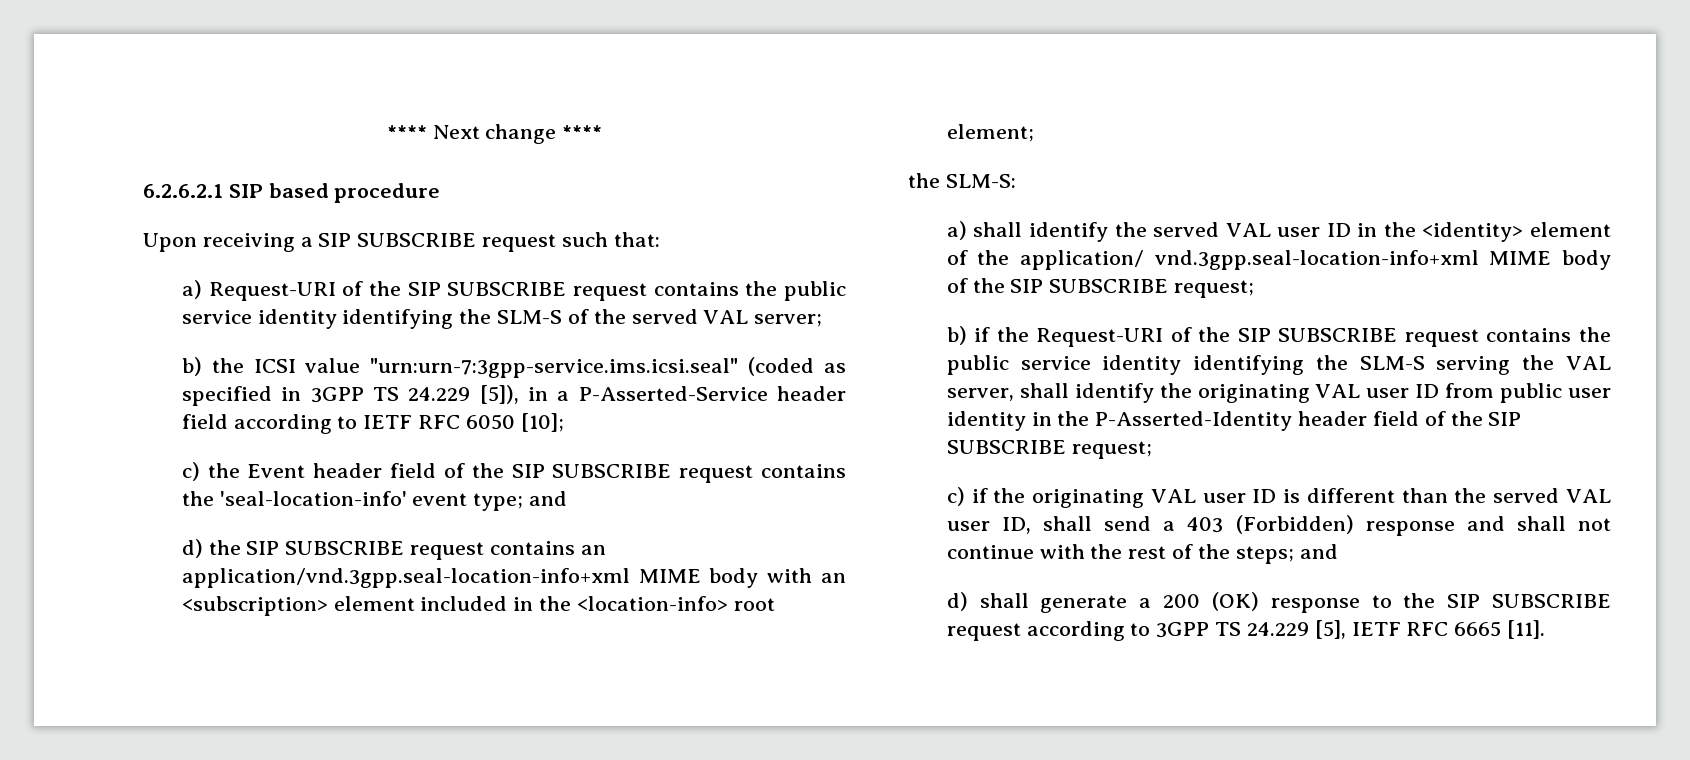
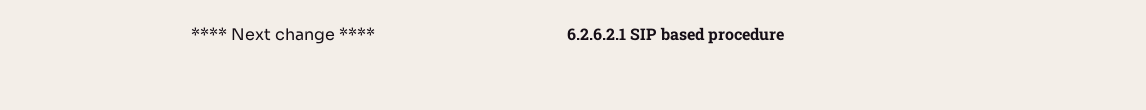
[143,232,660,252] [181,280,846,301] [181,309,823,329] [181,357,846,378] [181,385,846,406] [181,413,564,434] [181,462,846,483] [181,491,568,511] [181,539,606,560] [181,568,846,588] [181,596,775,616] [946,124,1034,142] [908,173,1016,188] [946,221,1611,242] [946,250,1611,270] [946,278,1255,298] [946,326,1611,347] [946,355,1612,375] [946,383,1611,403] [946,411,1522,431] [946,440,1152,459] [946,487,1612,508] [946,515,1611,536] [946,544,1338,564] [946,592,1611,613] [946,620,1545,641] // Upon receiving a SIP SUBSCRIBE request such that: // a) Request-URI of the SIP SUBSCRIBE request contains the public service identity identifying the SLM-S of the served VAL server; // b) the ICSI value "urn:urn-7:3gpp-service.ims.icsi.seal" (coded as specified in 3GPP TS 24.229 [5]), in a P-Asserted-Service header field according to IETF RFC 6050 [10]; // c) the Event header field of the SIP SUBSCRIBE request contains the 'seal-location-info' event type; and // d) the SIP SUBSCRIBE request contains an application/vnd.3gpp.seal-location-info+xml MIME body with an <subscription> element included in the <location-info> root element; // the SLM-S: // a) shall identify the served VAL user ID in the <identity> element of the application/ vnd.3gpp.seal-location-info+xml MIME body of the SIP SUBSCRIBE request; // b) if the Request-URI of the SIP SUBSCRIBE request contains the public service identity identifying the SLM-S serving the VAL server, shall identify the originating VAL user ID from public user identity in the P-Asserted-Identity header field of the SIP SUBSCRIBE request; // c) if the originating VAL user ID is different than the served VAL user ID, shall send a 403 (Forbidden) response and shall not continue with the rest of the steps; and // d) shall generate a 200 (OK) response to the SIP SUBSCRIBE request according to 3GPP TS 24.229 [5], IETF RFC 6665 [11]. -> (784, 35) none

